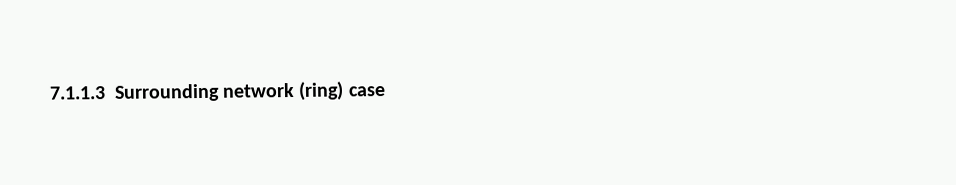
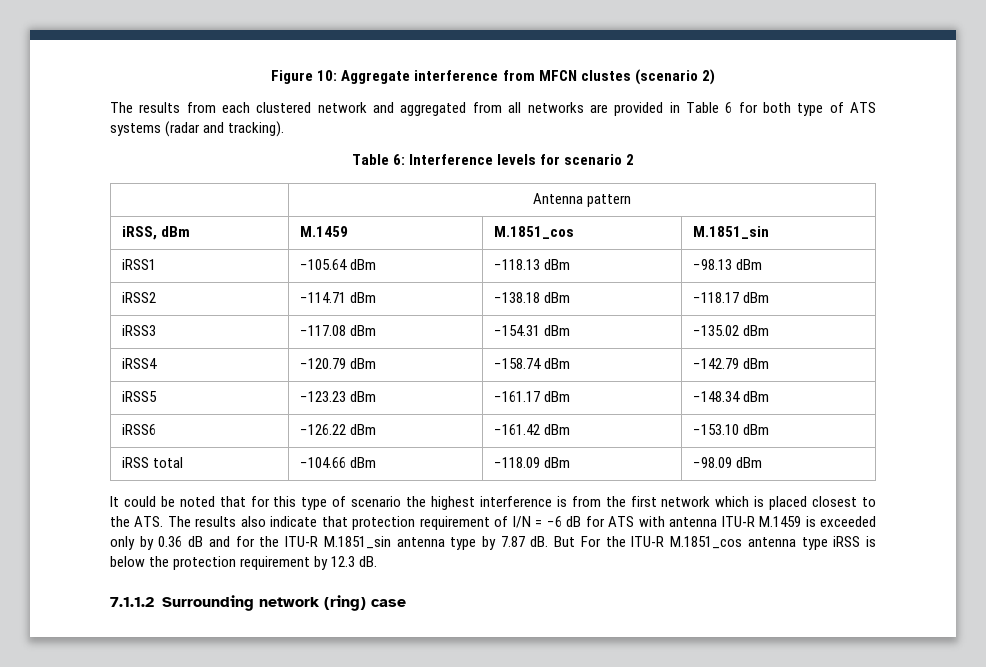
[49,86,106,100] 7.1.1.3 -> [271,69,715,85] [110,102,877,116] [110,121,285,137] [351,154,635,165] [532,193,632,207] [121,226,190,240] [299,226,348,237] [493,226,574,239] [692,226,769,239] [121,259,156,270] [299,259,376,270] [493,259,570,270] [692,259,762,270] [121,292,156,303] [299,292,376,303] [493,292,570,303] [692,292,769,303] [121,325,156,336] [299,325,376,336] [493,325,570,336] [692,325,769,336] [121,358,157,369] [299,358,376,369] [493,358,570,369] [692,358,769,369] [121,391,157,402] [299,391,376,402] [493,391,570,402] [692,391,769,402] [121,424,156,435] [299,424,376,435] [493,424,570,435] [692,424,769,435] [121,457,183,468] [299,457,376,468] [493,457,570,468] [692,457,762,468] [110,496,876,510] [110,516,877,530] [110,536,877,550] [110,556,378,570] [110,597,154,607] Figure 10: Aggregate interference from MFCN clustes (scenario 2) // The results from each clustered network and aggregated from all networks are provided in Table 6 for both type of ATS systems (radar and tracking). // Table 6: Interference levels for scenario 2 // | Antenna pattern // iRSS, dBm | M.1459 | M.1851_cos | M.1851_sin // iRSS1 | −105.64 dBm | −118.13 dBm | −98.13 dBm // iRSS2 | −114.71 dBm | −138.18 dBm | −118.17 dBm // iRSS3 | −117.08 dBm | −154.31 dBm | −135.02 dBm // iRSS4 | −120.79 dBm | −158.74 dBm | −142.79 dBm // iRSS5 | −123.23 dBm | −161.17 dBm | −148.34 dBm // iRSS6 | −126.22 dBm | −161.42 dBm | −153.10 dBm // iRSS total | −104.66 dBm | −118.09 dBm | −98.09 dBm // It could be noted that for this type of scenario the highest interference is from the first network which is placed closest to the ATS. The results also indicate that protection requirement of I/N = −6 dB for ATS with antenna ITU-R M.1459 is exceeded only by 0.36 dB and for the ITU-R M.1851_sin antenna type by 7.87 dB. But For the ITU-R M.1851_cos antenna type iRSS is below the protection requirement by 12.3 dB. // 7.1.1.2

